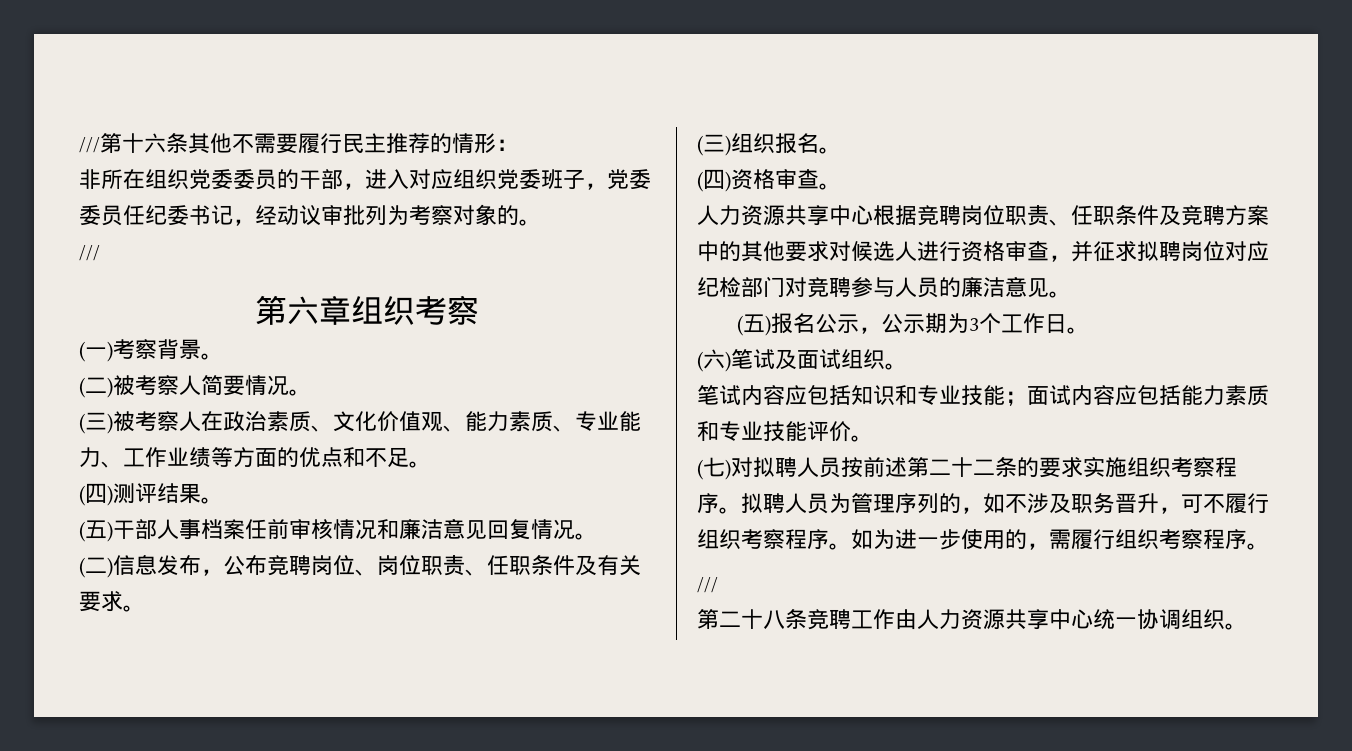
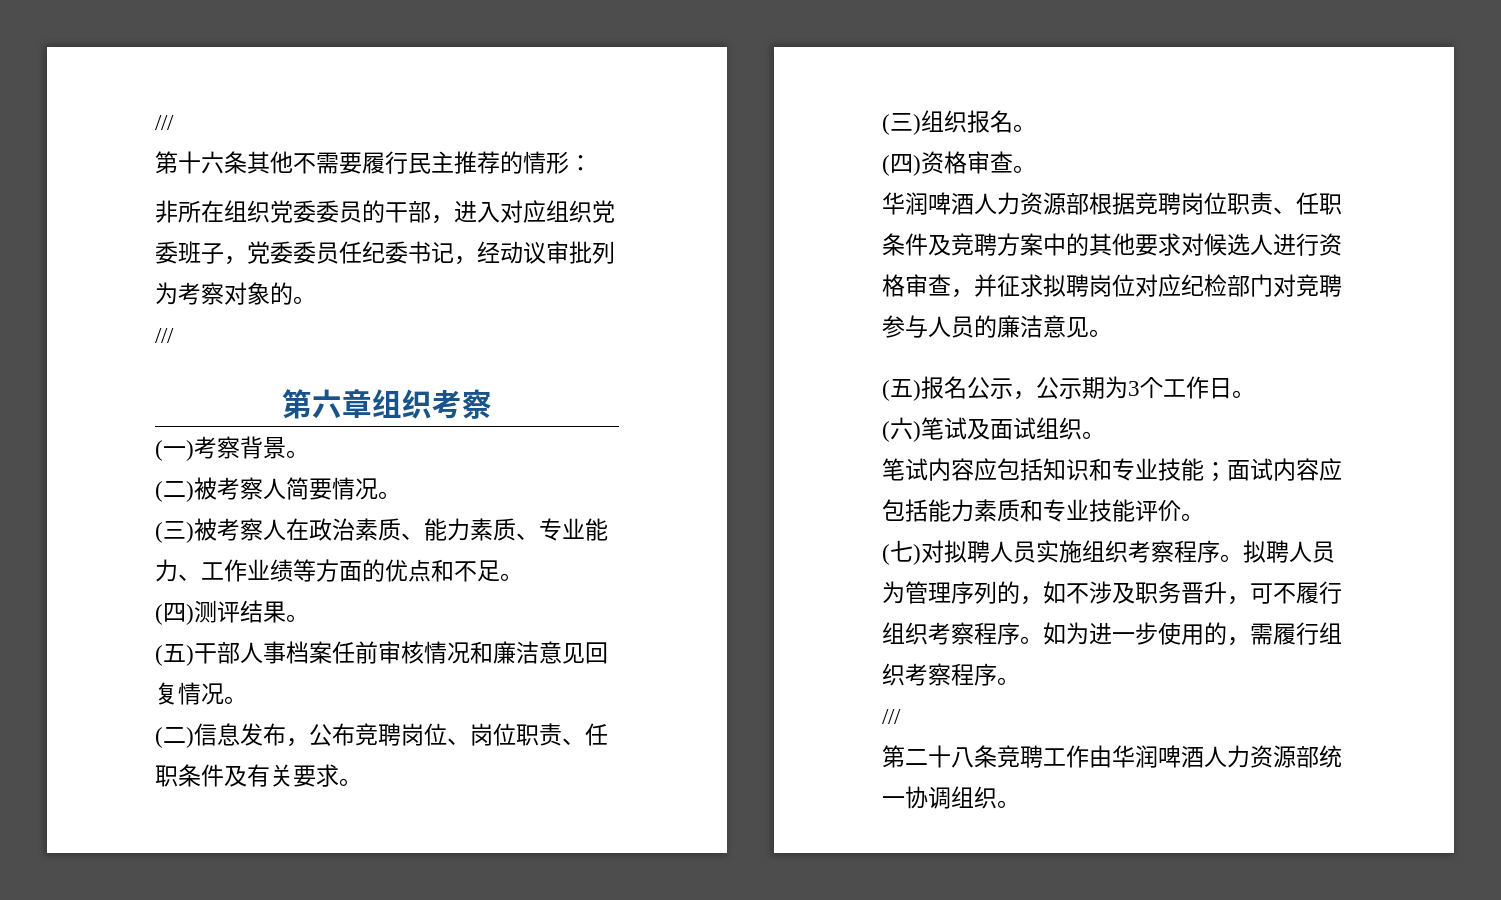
[79,137,100,153] /// -> [155,115,174,130] /// //
[333,411,465,432] 文化价值观、 -> (424, 536) none
[697,205,873,226] 人力资源共享中心 -> [882,192,1089,215] 华润啤酒人力资源部
[841,456,1083,478] 按前述第二十二条的要求 -> (1036, 552) none
[917,609,1093,630] 人力资源共享中心 -> [1112,745,1319,768] 华润啤酒人力资源部

